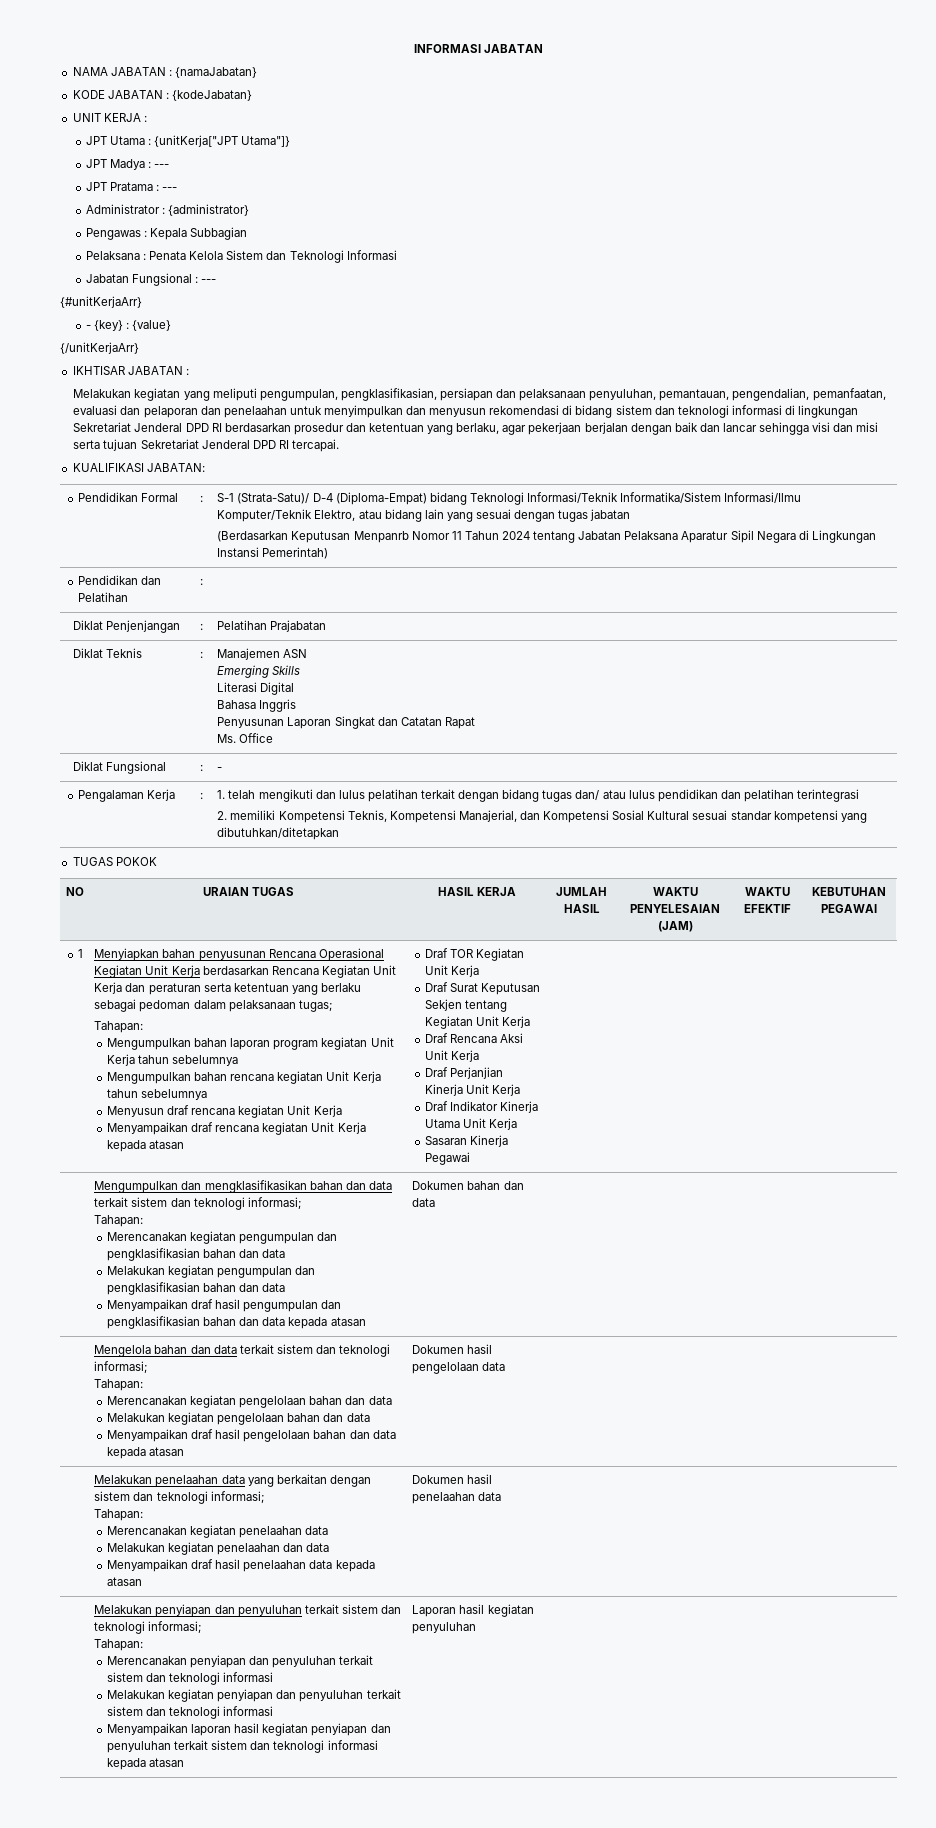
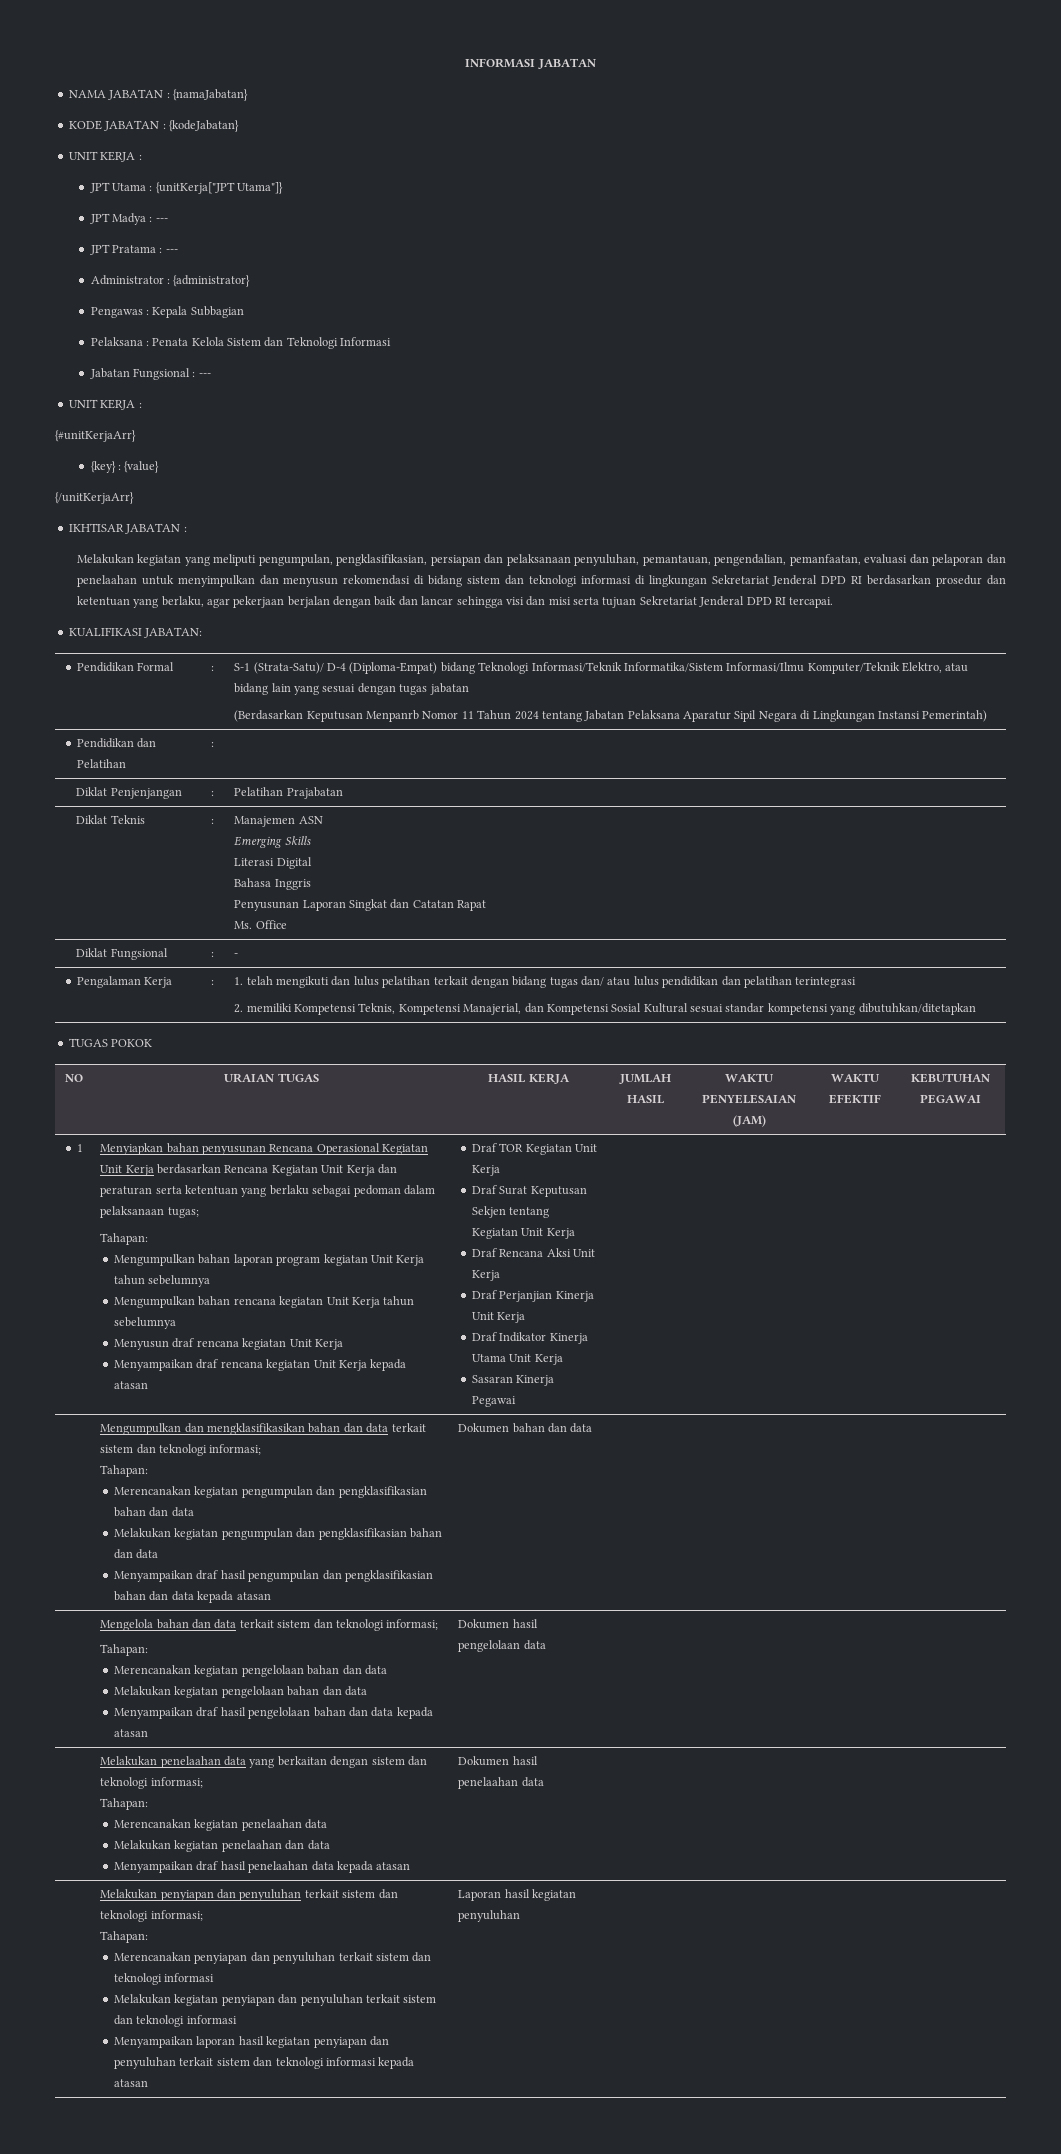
(217, 281) none -> [68,399,142,410] // UNIT KERJA :
[85,325,91,329] - -> (136, 436) none

